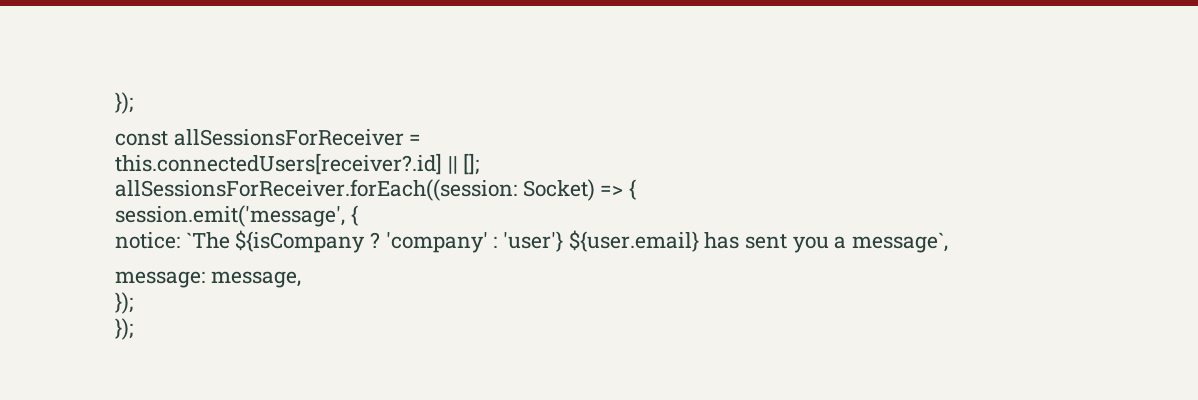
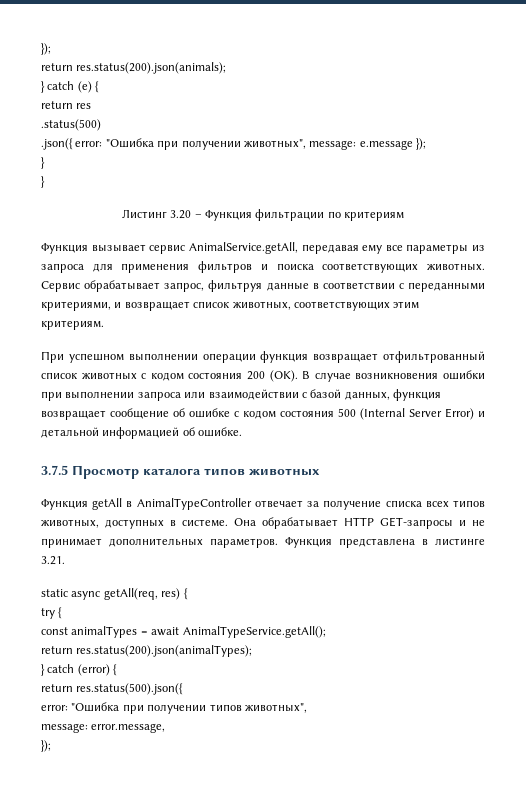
[115,92,133,114] [115,129,422,146] [115,153,480,175] [115,179,637,201] [115,205,358,227] [115,230,949,253] [115,271,301,288] [115,292,133,314] [115,318,133,340] }); // const allSessionsForReceiver = // this.connectedUsers[receiver?.id] || []; // allSessionsForReceiver.forEach((session: Socket) => { // session.emit('message', { // notice: `The ${isCompany ? 'company' : 'user'} ${user.email} has sent you a message`, // message: message, // }); // }); -> [41,43,51,55] [41,62,227,74] [41,81,100,93] [41,101,92,109] [41,119,101,131] [41,138,426,150] [41,157,45,169] [41,176,45,188] [121,209,405,221] [41,242,485,254] [41,261,486,273] [41,280,485,292] [41,301,420,311] [41,320,104,330] [41,351,485,363] [41,370,486,382] [41,389,441,401] [41,408,485,420] [41,427,243,439] [41,465,320,479] [41,498,486,510] [41,517,485,529] [41,537,485,548] [41,556,65,565] [41,588,188,600] [41,607,63,619] [41,626,326,638] [41,645,253,657] [41,664,118,676] [41,683,184,695] [41,702,307,714] [41,723,166,733] [41,740,51,752] }); // return res.status(200).json(animals); // } catch (e) { // return res // .status(500) // .json({ error: "Ошибка при получении животных", message: e.message }); // } // } // Листинг 3.20 – Функция фильтрации по критериям // Функция вызывает сервис AnimalService.getAll, передавая ему все параметры из запроса для применения фильтров и поиска соответствующих животных. Сервис обрабатывает запрос, фильтруя данные в соответствии с переданными критериями, и возвращает список животных, соответствующих этим критериям. // При успешном выполнении операции функция возвращает отфильтрованный список животных с кодом состояния 200 (OK). В случае возникновения ошибки при выполнении запроса или взаимодействии с базой данных, функция возвращает сообщение об ошибке с кодом состояния 500 (Internal Server Error) и детальной информацией об ошибке. // 3.7.5 Просмотр каталога типов животных // Функция getAll в AnimalTypeController отвечает за получение списка всех типов животных, доступных в системе. Она обрабатывает HTTP GET-запросы и не принимает дополнительных параметров. Функция представлена в листинге 3.21. // static async getAll(req, res) { // try { // const animalTypes = await AnimalTypeService.getAll(); // return res.status(200).json(animalTypes); // } catch (error) { // return res.status(500).json({ // error: "Ошибка при получении типов животных", // message: error.message, // });

